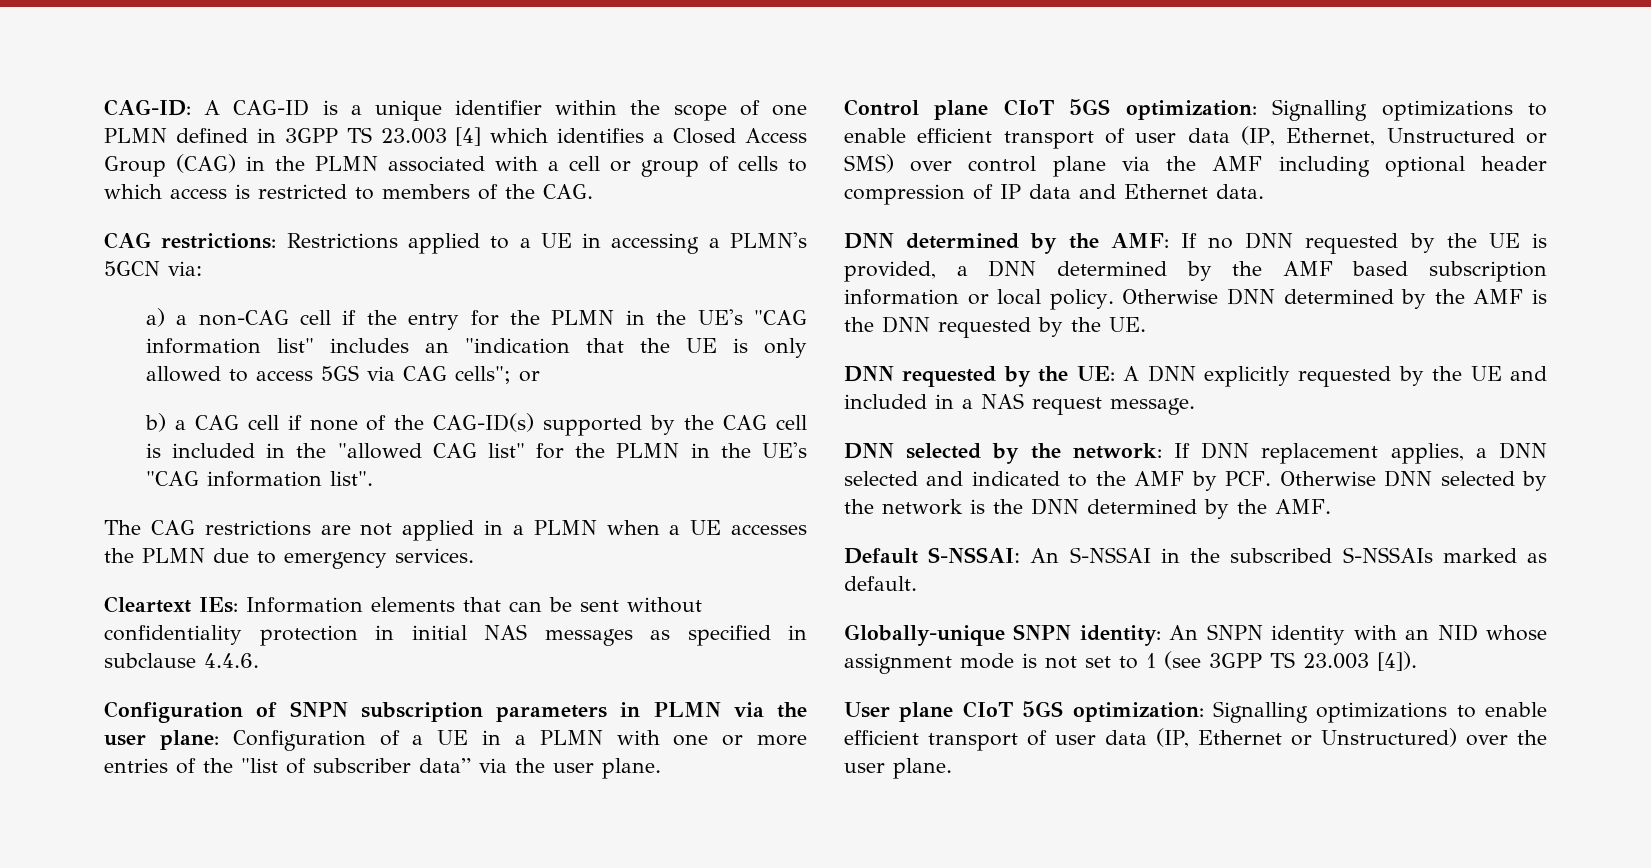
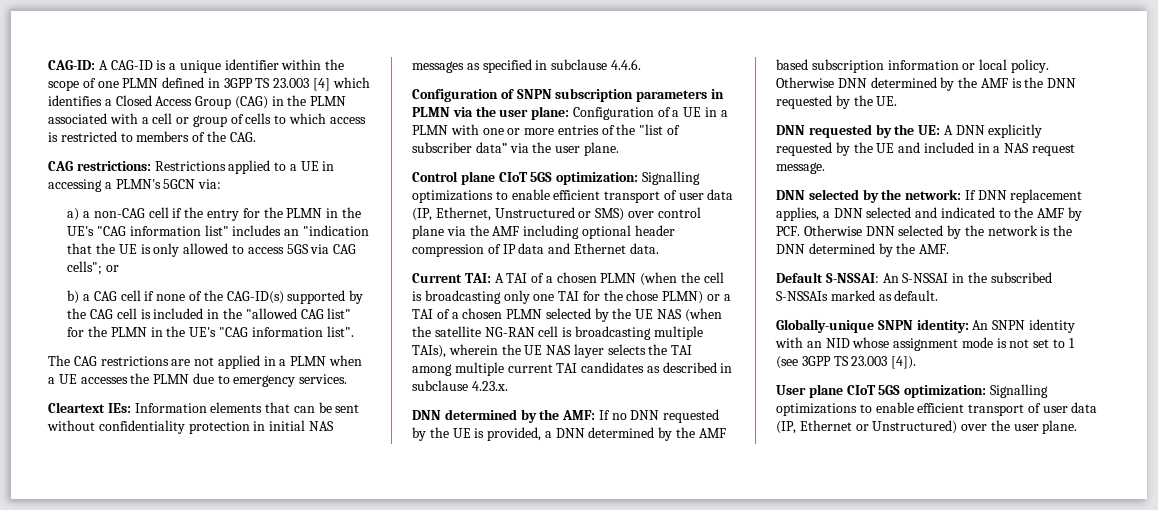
(1264, 191) none -> [412,272,724,286] [412,290,731,304] [412,308,722,322] [412,326,703,340] [412,344,693,358] [412,362,733,376] [412,380,508,391] // Current TAI: A TAI of a chosen PLMN (when the cell is broadcasting only one TAI for the chose PLMN) or a TAI of a chosen PLMN selected by the UE NAS (when the satellite NG-RAN cell is broadcasting multiple TAIs), wherein the UE NAS layer selects the TAI among multiple current TAI candidates as described in subclause 4.23.x.

